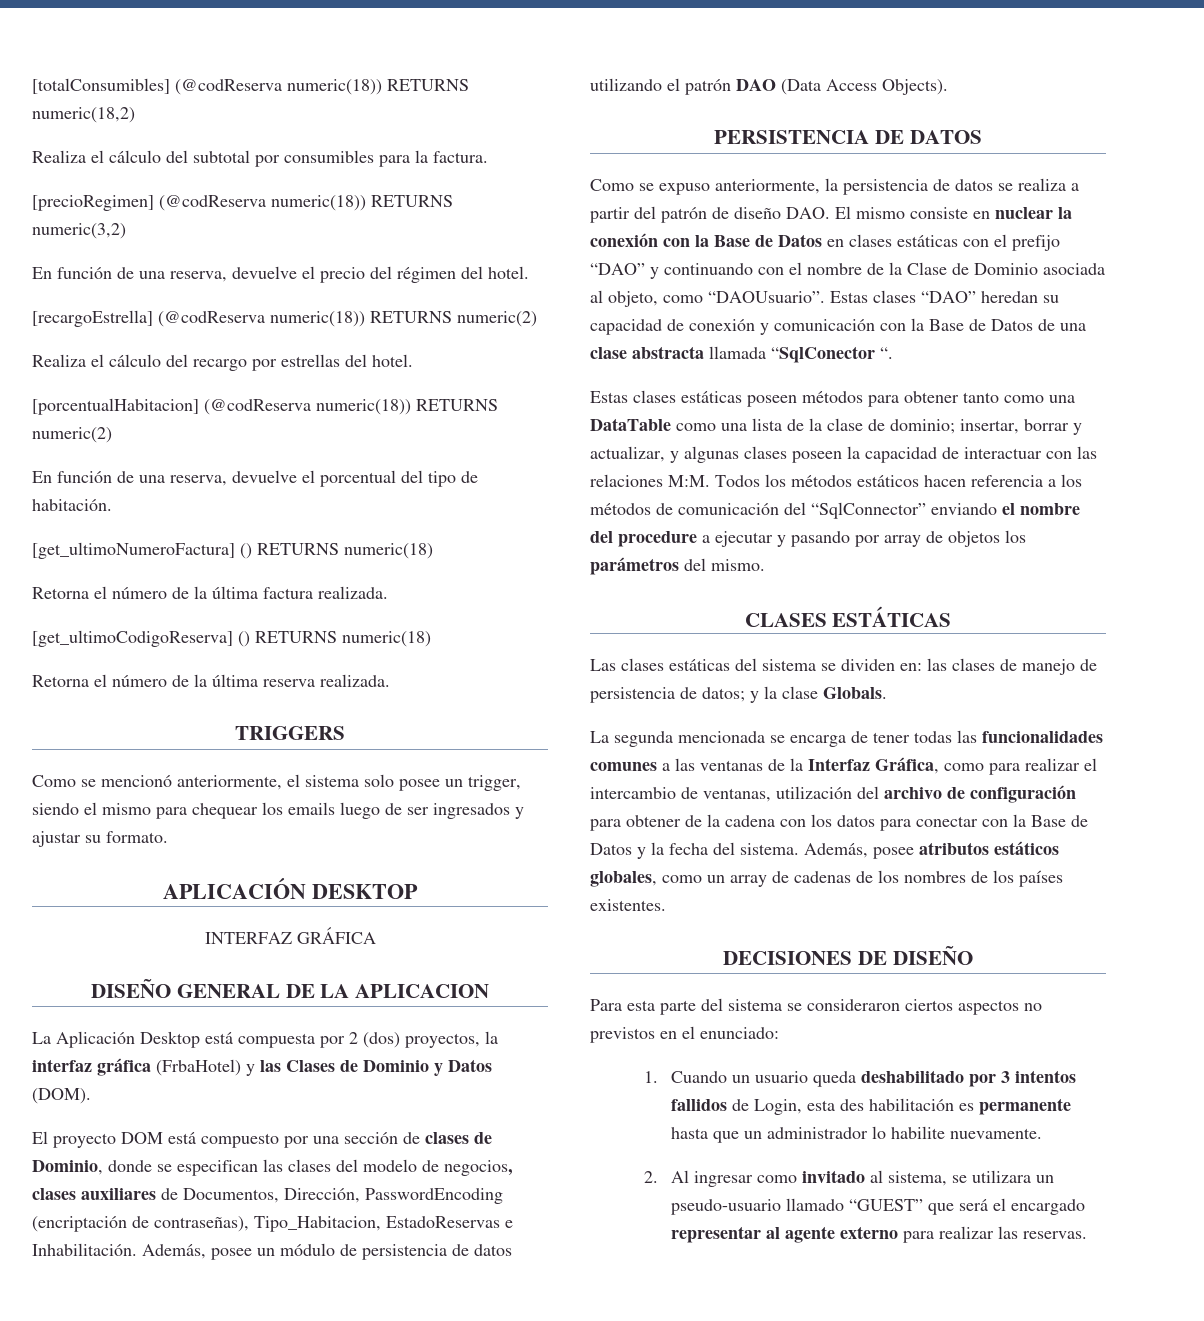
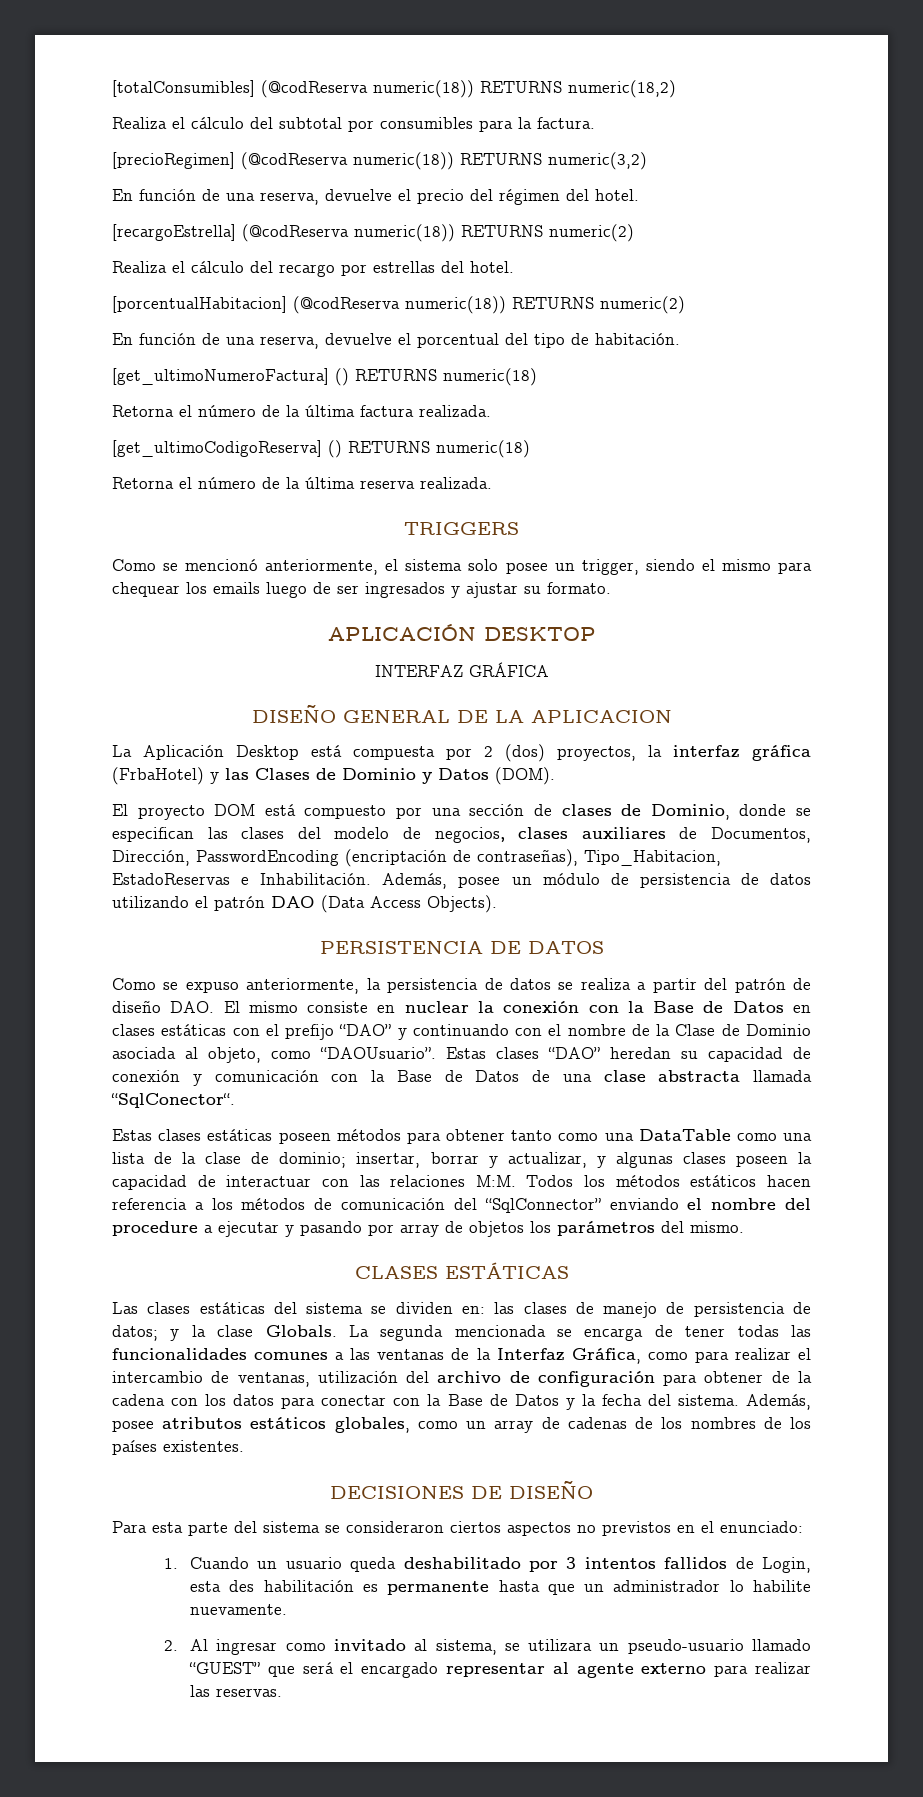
[771,346,893,363] “SqlConector “. -> [111,1093,235,1108] “SqlConector“.
(887, 693) // -> (337, 1331) none

